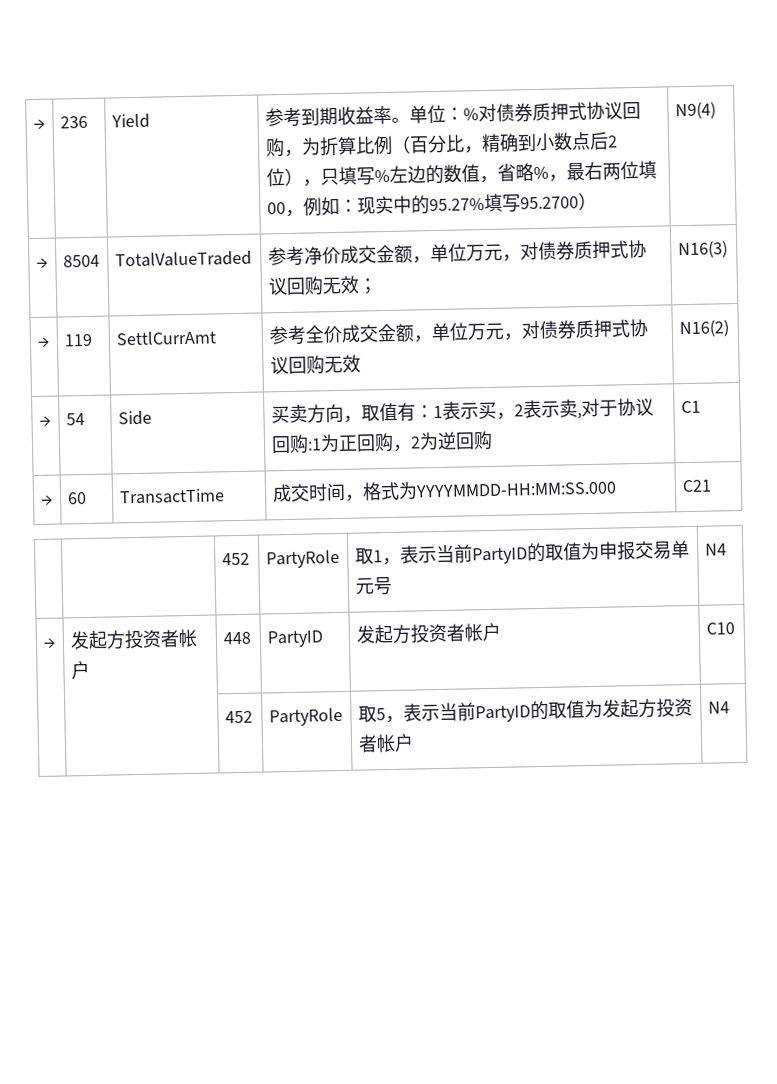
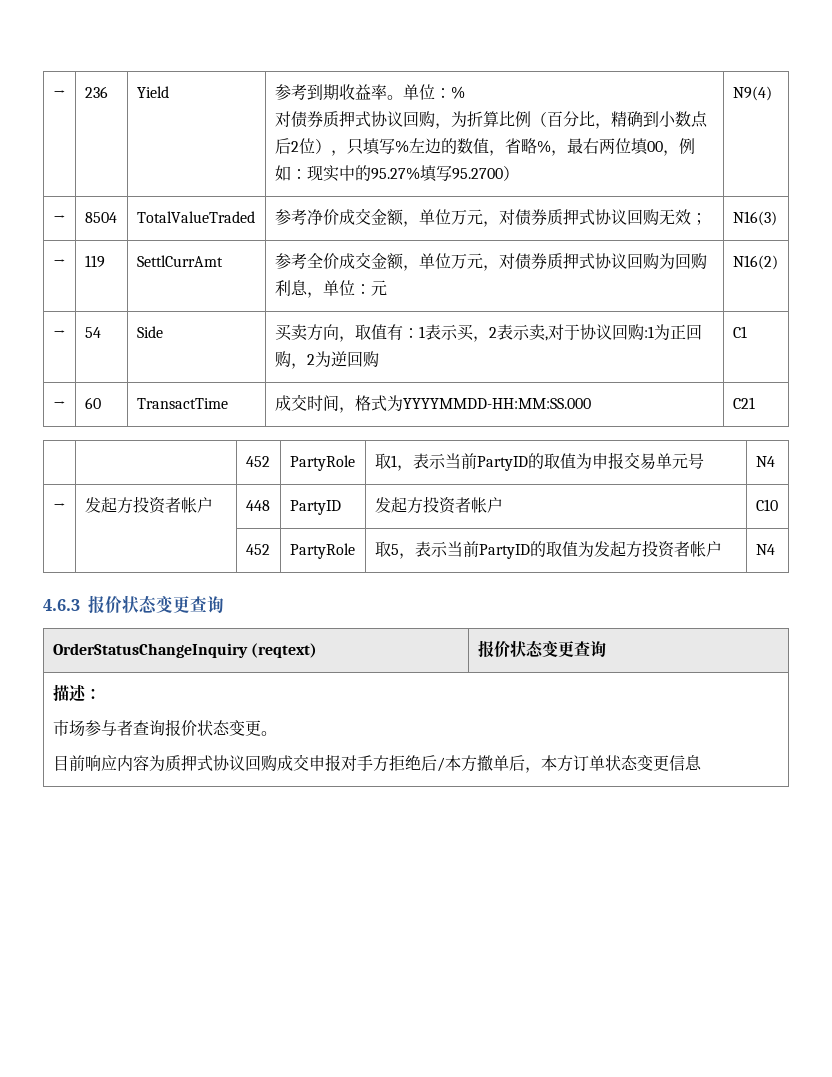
(479, 114) none -> (465, 92) //
[323,354,361,374] 无效 -> [658,253,707,270] [274,280,387,298] 为回购利息，单位：元
(730, 707) none -> [43,595,224,614] [52,643,317,658] [477,640,606,658] [52,684,101,702] [52,719,277,736] [52,754,702,773] // 4.6.3报价状态变更查询 // OrderStatusChangeInquiry (reqtext) | 报价状态变更查询 // 描述： // 市场参与者查询报价状态变更。 // 目前响应内容为质押式协议回购成交申报对手方拒绝后/本方撤单后，本方订单状态变更信息

